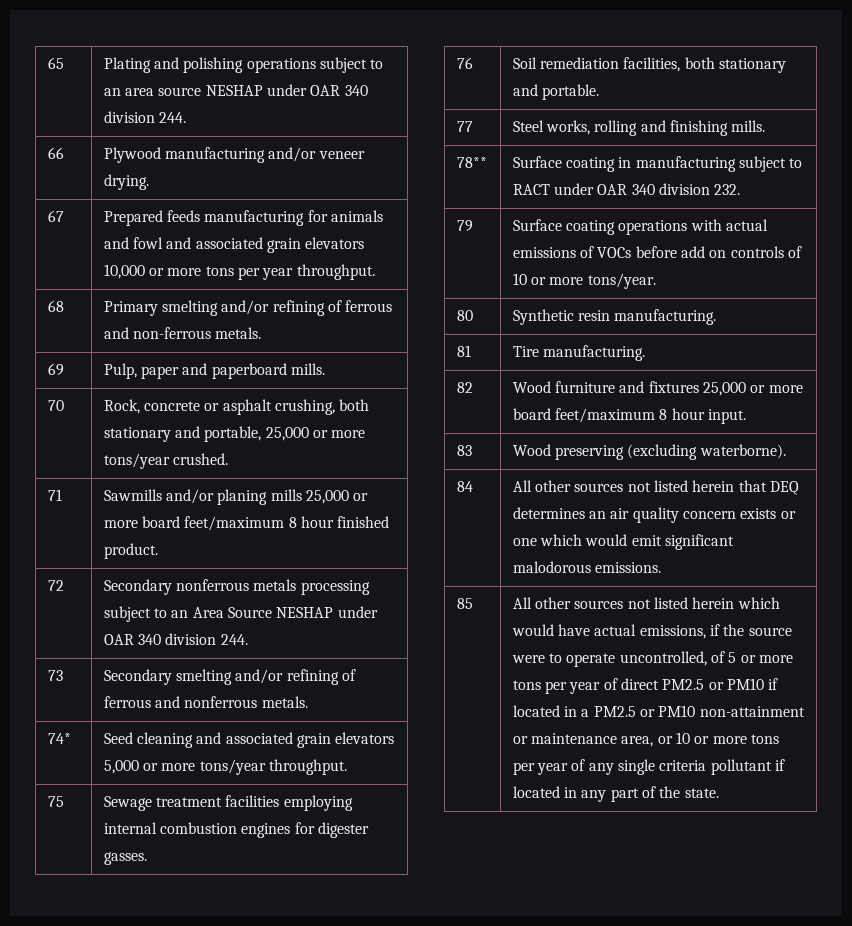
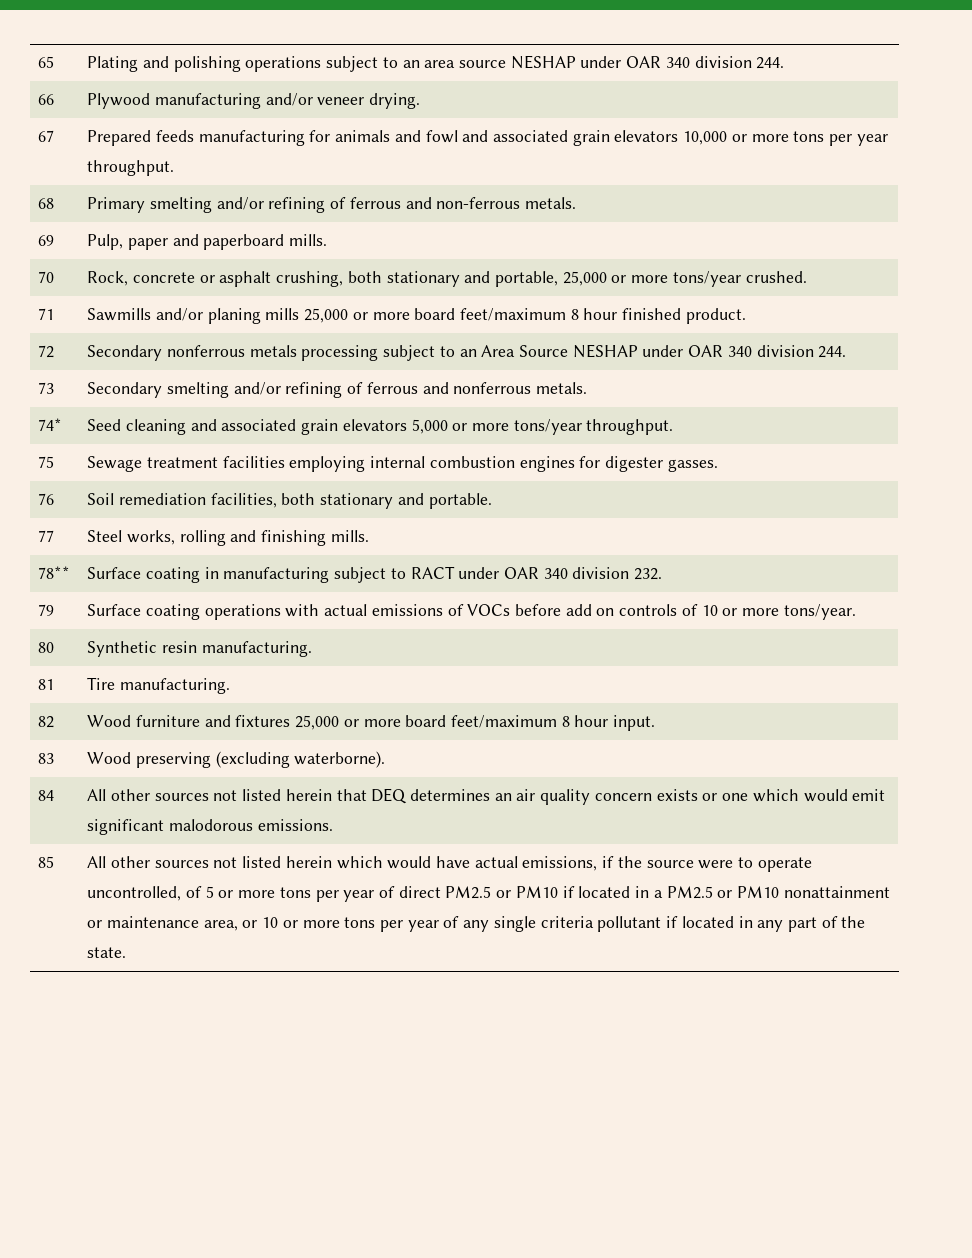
[699,706,805,717] non-attainment -> [783,886,890,898] nonattainment

